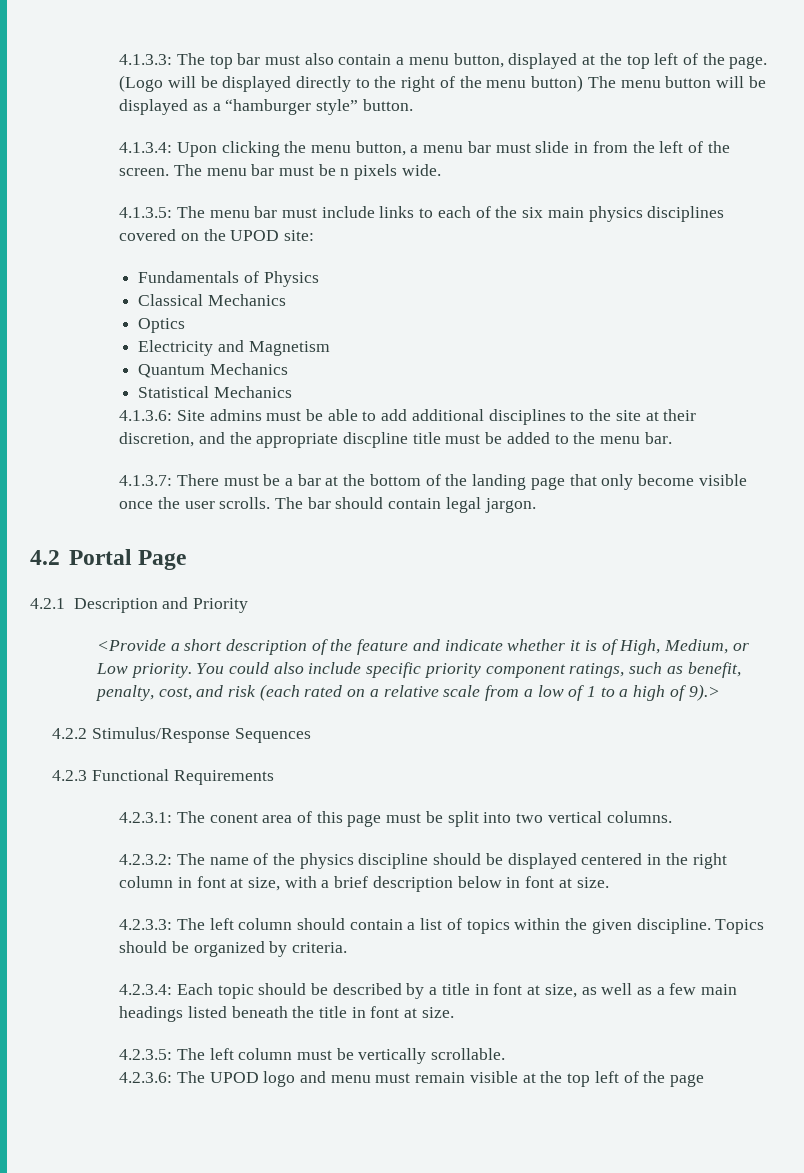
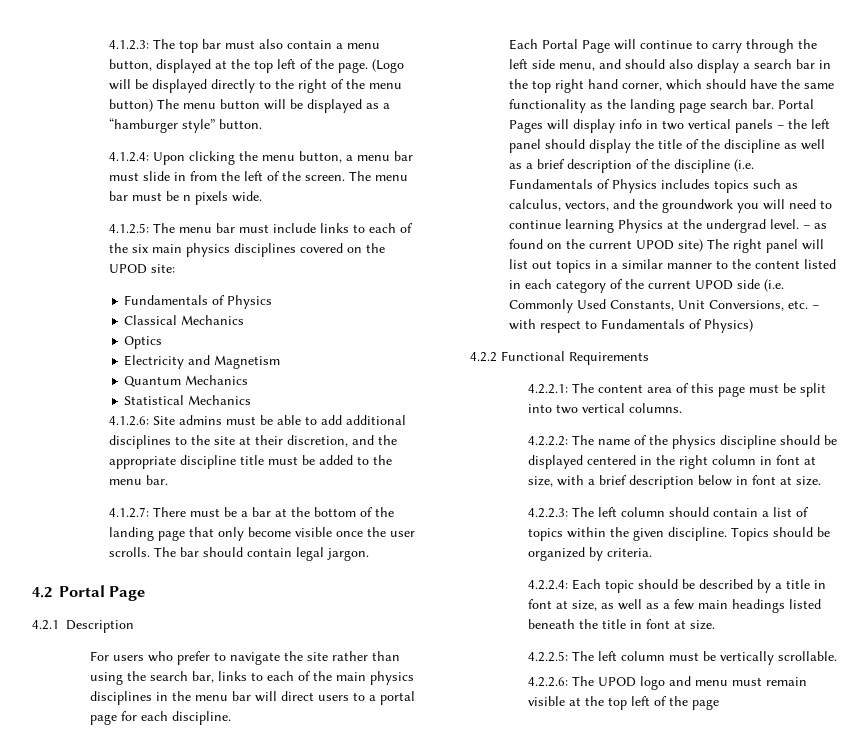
[119,54,173,65] 4.1.3.3: -> [109,40,150,50] 4.1.2.3:
[119,142,173,153] 4.1.3.4: -> [109,152,150,162] 4.1.2.4:
[119,207,173,218] 4.1.3.5: -> [109,223,150,234] 4.1.2.5:
[119,410,173,421] 4.1.3.6: -> [109,416,150,426] 4.1.2.6:
[342,432,408,448] discpline -> [180,455,237,469] discipline
[119,475,173,486] 4.1.3.7: -> [109,507,150,518] 4.1.2.7:
[162,597,249,613] [96,639,749,655] [95,662,741,678] [94,684,720,701] [52,727,311,743] [52,770,88,781] and Priority // <Provide a short description of the feature and indicate whether it is of High, Medium, or Low priority. You could also include specific priority component ratings, such as benefit, penalty, cost, and risk (each rated on a relative scale from a low of 1 to a high of 9).> // 4.2.2 Stimulus/Response Sequences // 4.2.3 -> [89,651,400,665] [89,671,414,685] [89,691,415,705] [89,711,231,725] [508,39,817,53] [508,59,831,73] [508,79,834,93] [508,99,814,113] [508,119,830,133] [508,139,825,153] [508,159,754,173] [508,179,798,193] [508,199,832,213] [508,219,827,233] [508,239,824,253] [508,259,836,273] [508,279,784,293] [508,299,819,313] [508,319,753,333] [470,352,498,362] // For users who prefer to navigate the site rather than using the search bar, links to each of the main physics disciplines in the menu bar will direct users to a portal page for each discipline. // Each Portal Page will continue to carry through the left side menu, and should also display a search bar in the top right hand corner, which should have the same functionality as the landing page search bar. Portal Pages will display info in two vertical panels – the left panel should display the title of the discipline as well as a brief description of the discipline (i.e. Fundamentals of Physics includes topics such as calculus, vectors, and the groundwork you will need to continue learning Physics at the undergrad level. – as found on the current UPOD site) The right panel will list out topics in a similar manner to the content listed in each category of the current UPOD side (i.e. Commonly Used Constants, Unit Conversions, etc. – with respect to Fundamentals of Physics) // 4.2.2
[119,811,258,823] 4.2.3.1: The conent -> [528,383,644,394] 4.2.2.1: The content
[119,854,173,865] 4.2.3.2: -> [528,436,569,446] 4.2.2.2:
[119,919,173,930] 4.2.3.3: -> [528,508,569,518] 4.2.2.3:
[119,984,173,995] 4.2.3.4: -> [528,580,569,590] 4.2.2.4:
[119,1049,173,1060] 4.2.3.5: -> [528,651,569,662] 4.2.2.5:
[119,1072,173,1083] 4.2.3.6: -> [528,677,569,687] 4.2.2.6:

